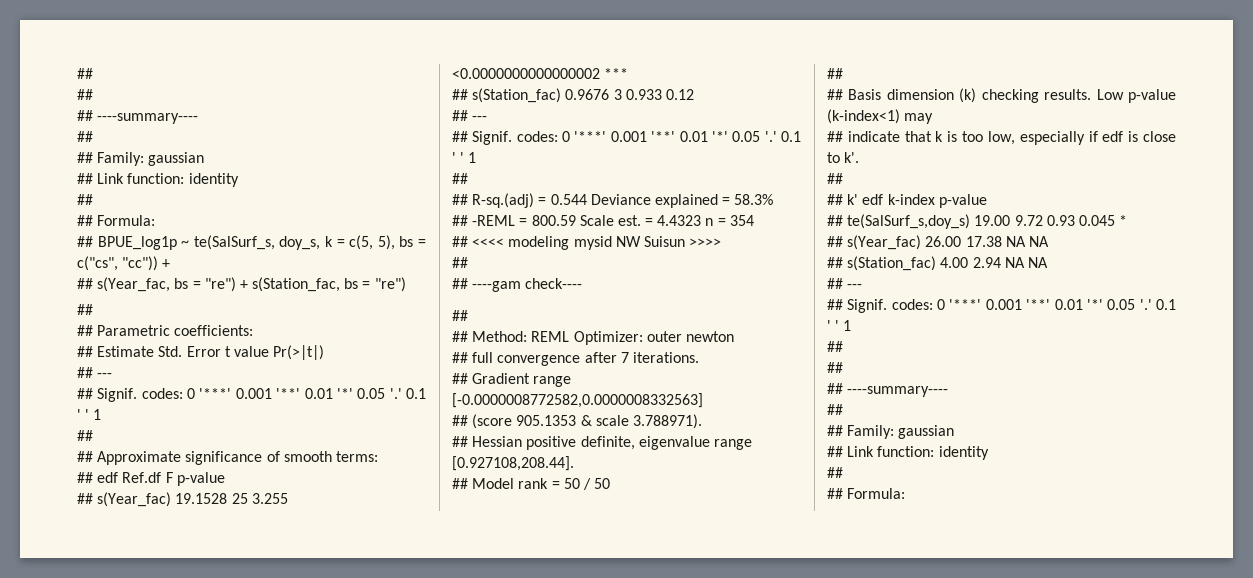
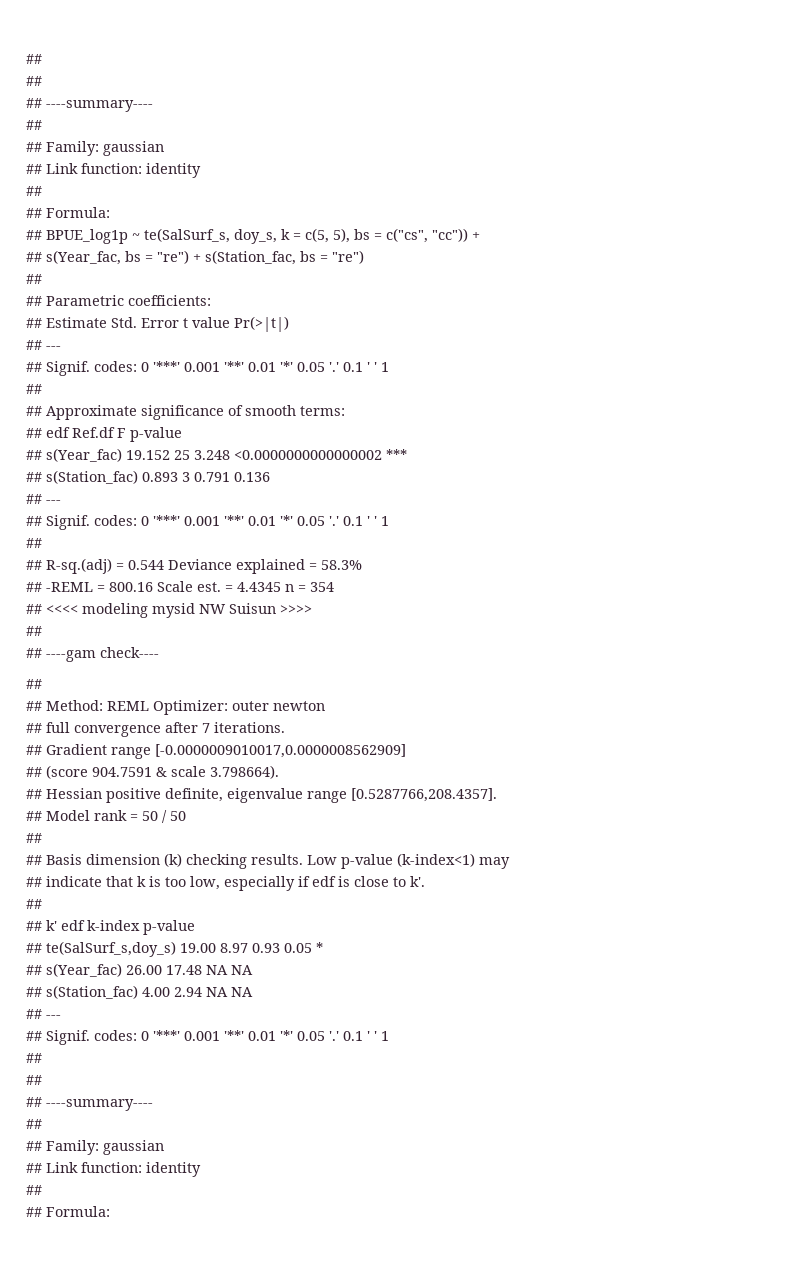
[175,493,288,504] 19.1528 25 3.255 -> [126,450,230,460] 19.152 25 3.248
[565,89,694,100] 0.9676 3 0.933 0.12 -> [142,472,270,482] 0.893 3 0.791 0.136
[531,215,576,226] 800.59 -> [109,582,153,592] 800.16
[657,215,702,226] 4.4323 -> [237,582,281,592] 4.4345
[452,393,703,408] [-0.0000008772582,0.0000008332563] -> [155,744,406,758] [-0.0000009010017,0.0000008562909]
[516,415,577,426] 905.1353 -> [92,767,152,777] 904.7591
[632,414,702,429] 3.788971). -> [210,765,279,779] 3.798664).
[452,456,574,471] [0.927108,208.44]. -> [351,788,497,802] [0.5287766,208.4357].
[1014,215,1115,226] 9.72 0.93 0.045 -> [220,943,312,953] 8.97 0.93 0.05
[965,236,1002,247] 17.38 -> [166,965,202,975] 17.48

